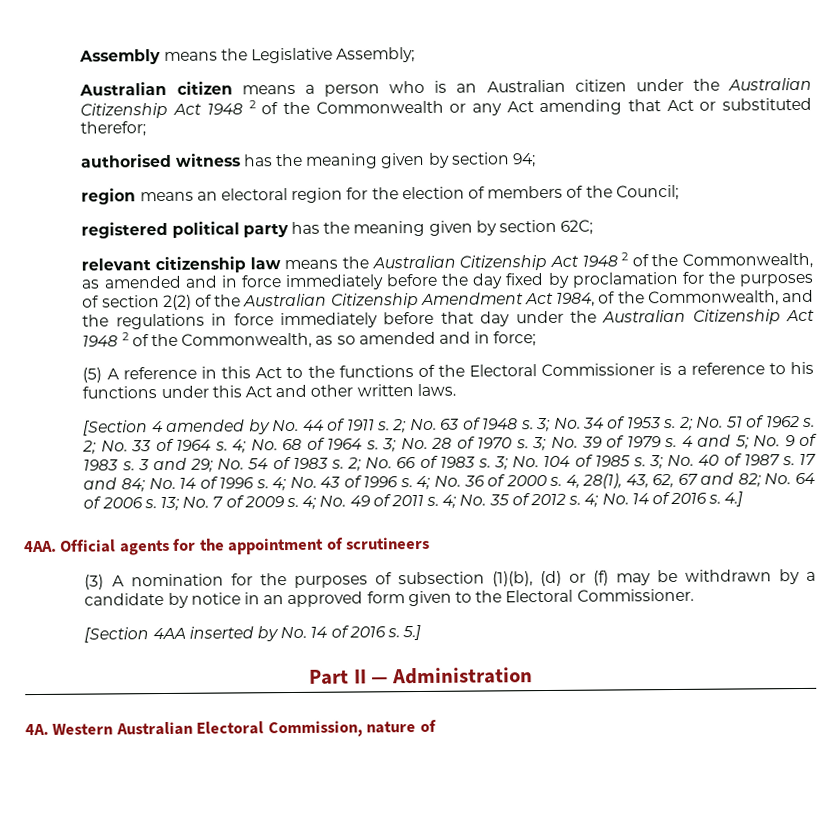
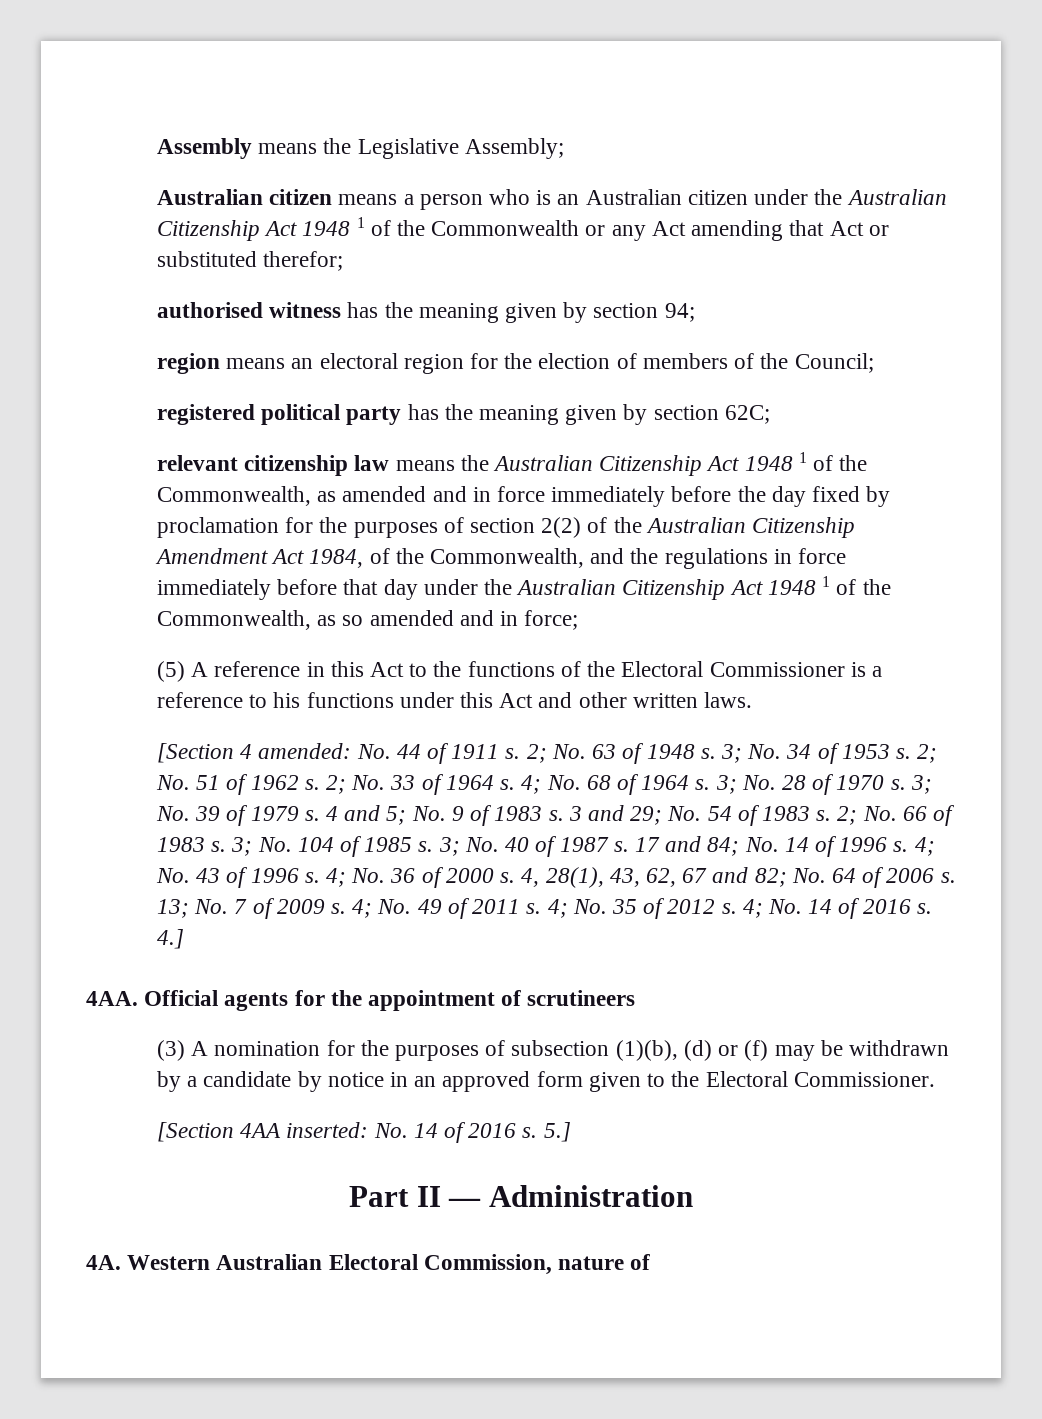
[248,100,256,109] 2 -> [356,217,365,228] 1
[621,252,629,261] 2 -> [798,452,807,463] 1
[121,332,129,341] 2 -> [822,576,831,587] 1
[166,419,271,435] amended by -> [258,743,352,759] amended:
[188,626,280,642] inserted by -> [286,1122,369,1138] inserted:

